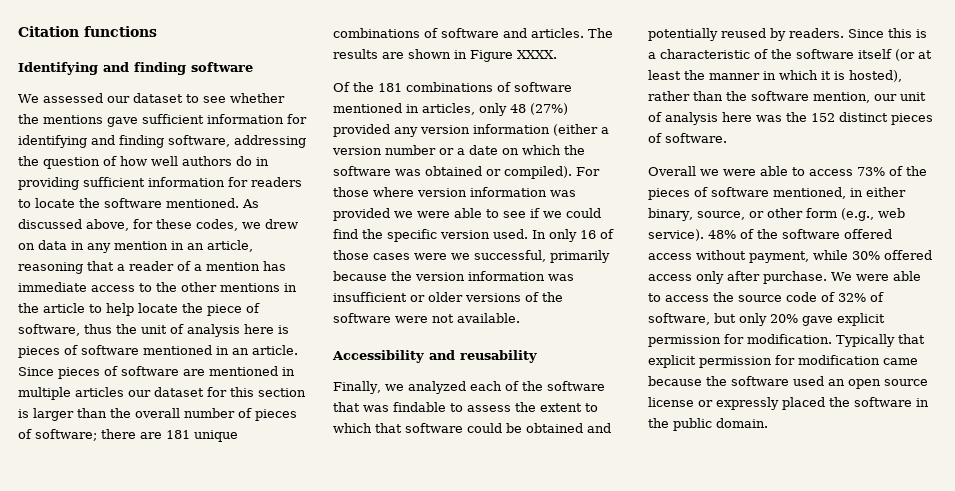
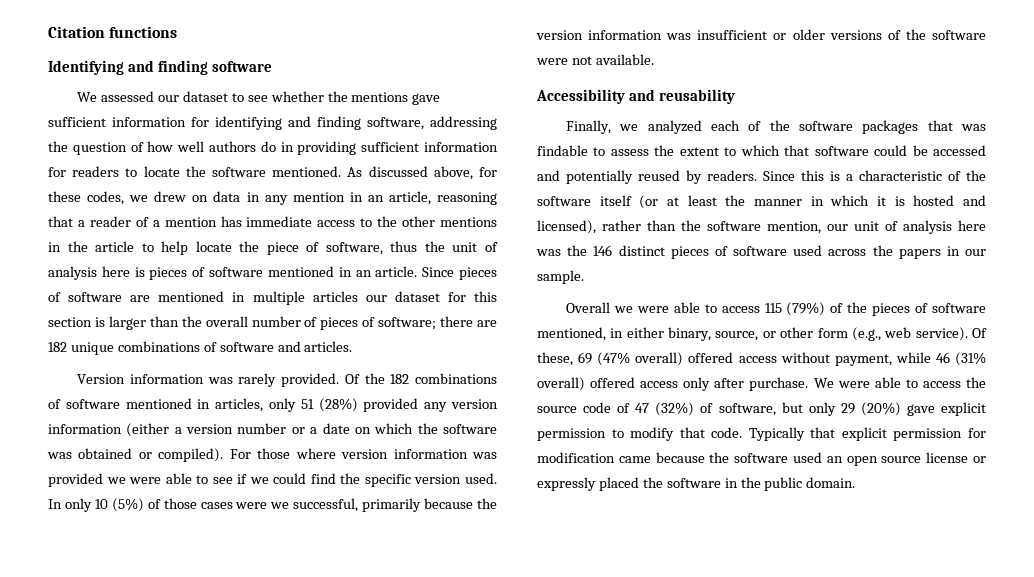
[166,430,190,439] 181 -> [48,342,67,352] 182
[588,28,613,38] [333,49,557,62] The results are shown in Figure XXXX. // -> [77,373,340,387] // Version information was rarely provided.
[378,83,402,92] 181 -> [390,374,410,384] 182
[510,103,568,115] 48 (27%) -> [300,398,358,412] 51 (28%)
[580,230,596,239] 16 -> [94,498,144,512] 10 (5%)
(605, 386) none -> [862,120,919,134] packages
[526,423,583,433] obtained -> [933,145,986,156] accessed
[849,70,902,82] hosted), -> [913,195,986,206] [537,220,596,234] hosted and licensed),
[811,113,835,122] 152 -> [593,245,613,256] 146
[665,133,727,143] software. -> [733,245,986,259] [537,270,584,284] software used across the papers in our sample.
[857,167,885,176] 73% -> [764,302,826,316] 115 (79%)
[708,229,840,239] 48% of the software -> [972,328,988,338] [537,352,684,366] Of these, 69 (47% overall)
[852,251,880,260] 30% -> [935,352,987,366] [537,377,585,391] 46 (31% overall)
[838,293,866,302] 32% -> [635,402,695,416] 47 (32%)
[770,314,798,323] 20% -> [840,402,901,416] 29 (20%)
[724,334,832,344] for modification. -> [611,427,743,441] to modify that code.

